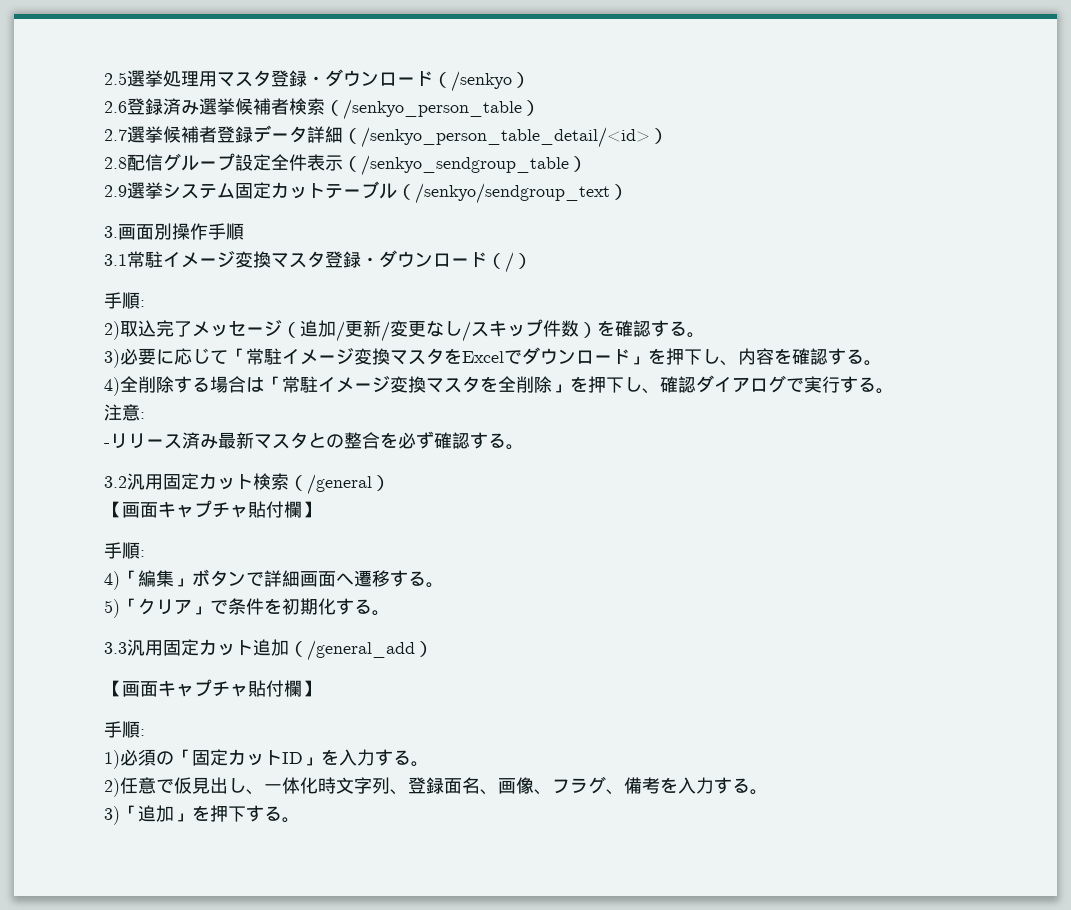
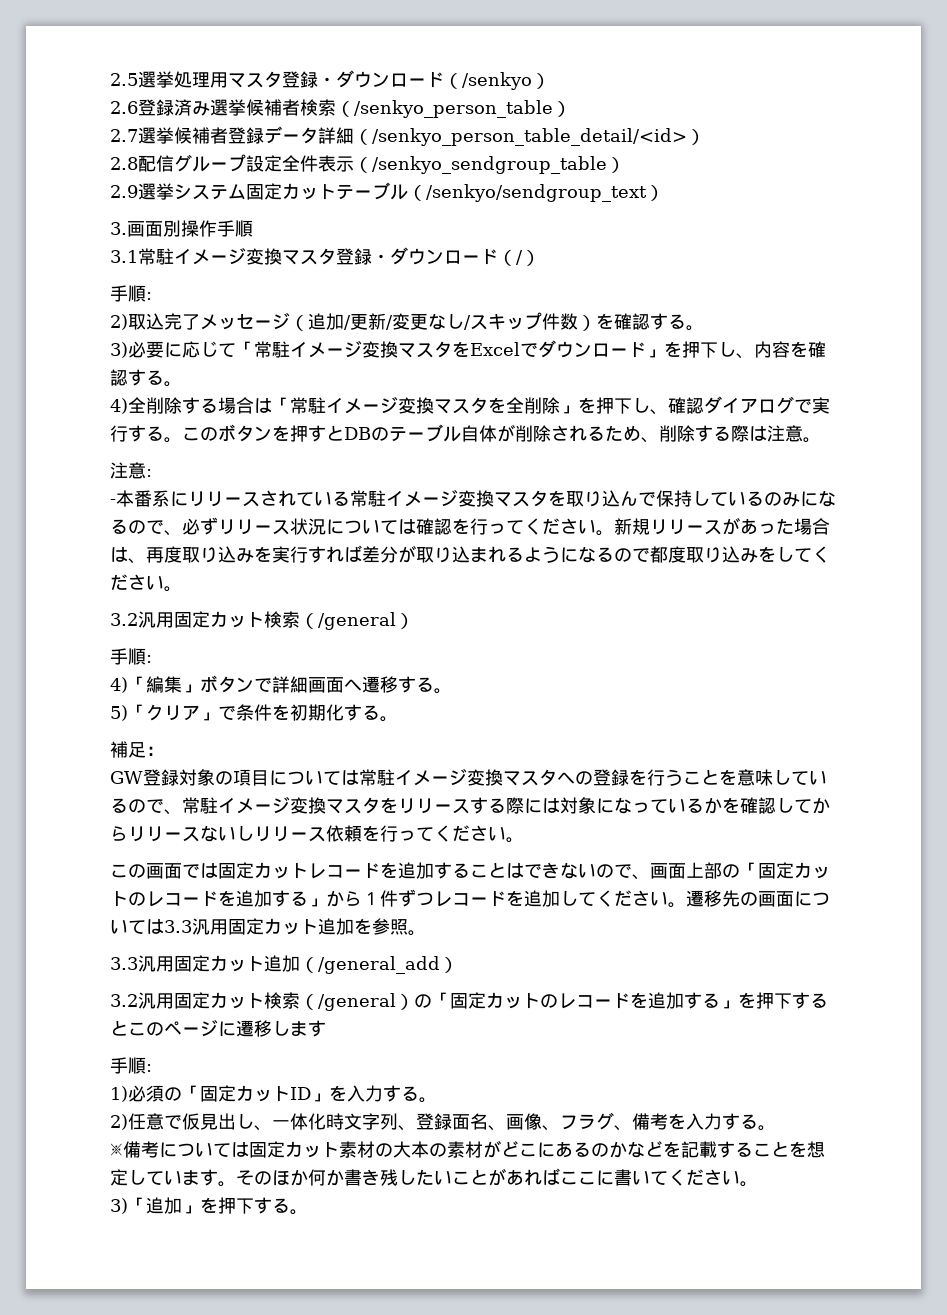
[104,404,145,421] [104,431,506,449] // 注意: // -リリース済み最新マスタとの整合を必ず確認する -> [182,424,821,443] [110,462,152,479] [110,490,836,507] [110,517,830,536] [110,545,830,564] [110,574,164,590] このボタンを押すとDBのテーブル自体が削除されるため、削除する際は注意。 // 注意: // -本番系にリリースされている常駐イメージ変換マスタを取り込んで保持しているのみになるので、必ずリリース状況については確認を行ってください。新規リリースがあった場合は、再度取り込みを実行すれば差分が取り込まれるようになるので都度取り込みをしてください
[104,500,320,518] // 【画面キャプチャ貼付欄】 -> (414, 621) none
(390, 613) none -> [110,741,164,758] [110,769,827,786] [110,797,830,815] [110,825,524,843] [110,862,830,880] [110,889,830,908] [110,918,426,936] // 補足： // GW登録対象の項目については常駐イメージ変換マスタへの登録を行うことを意味しているので、常駐イメージ変換マスタをリリースする際には対象になっているかを確認してからリリースないしリリース依頼を行ってください。 // この画面では固定カットレコードを追加することはできないので、画面上部の「固定カットのレコードを追加する」から１件ずつレコードを追加してください。遷移先の画面については3.3汎用固定カット追加を参照。
[104,679,320,697] 【画面キャプチャ貼付欄】 -> [110,992,828,1011] [110,1020,326,1037] 3.2汎用固定カット検索（/general）の「固定カットのレコードを追加する」を押下するとこのページに遷移します
(768, 792) none -> [110,1140,825,1158] [110,1168,758,1187] // ※備考については固定カット素材の大本の素材がどこにあるのかなどを記載することを想定しています。そのほか何か書き残したいことがあればここに書いてください。

